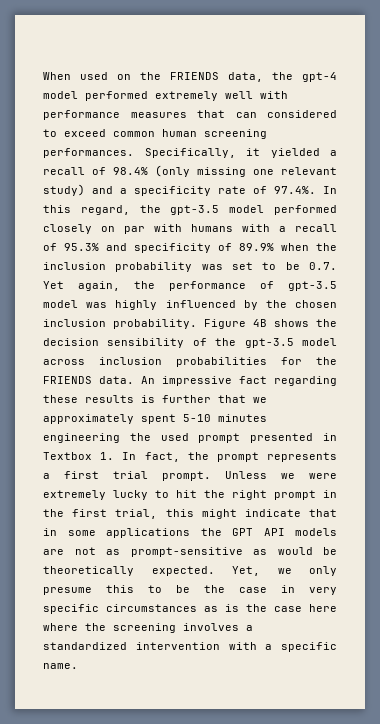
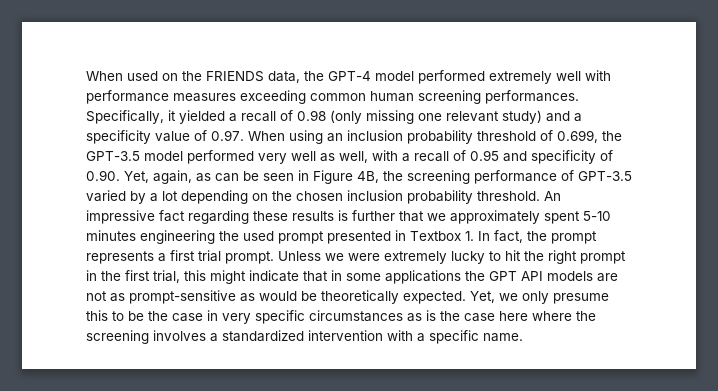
[302,72,337,82] gpt-4 -> [328,71,371,81] GPT-4
[197,110,337,118] [43,129,106,137] that can considered to exceed -> [240,90,306,104] exceeding
[113,167,148,175] 98.4% -> [297,110,326,121] 0.98
[218,186,337,194] [43,205,337,215] [43,224,233,234] rate of 97.4%. In this regard, the gpt-3.5 model performed closely on par with humans -> [155,130,622,144] [86,150,368,164] value of 0.97. When using an inclusion probability threshold of 0.699, the GPT-3.5 model performed very well as well,
[64,243,99,251] 95.3% -> [470,150,499,161] 0.95
[239,243,337,251] [43,262,337,272] [43,281,337,291] [43,300,337,310] [43,319,337,329] [43,338,337,348] [43,357,337,367] [43,376,134,384] 89.9% when the inclusion probability was set to be 0.7. Yet again, the performance of gpt-3.5 model was highly influenced by the chosen inclusion probability. Figure 4B shows the decision sensibility of the gpt-3.5 model across inclusion probabilities for the FRIENDS data. -> [86,170,632,184] [86,190,540,204] 0.90. Yet, again, as can be seen in Figure 4B, the screening performance of GPT-3.5 varied by a lot depending on the chosen inclusion probability threshold.

